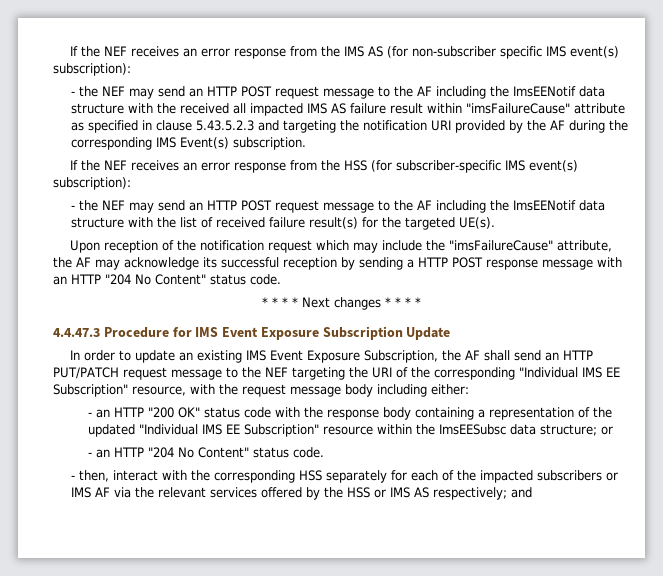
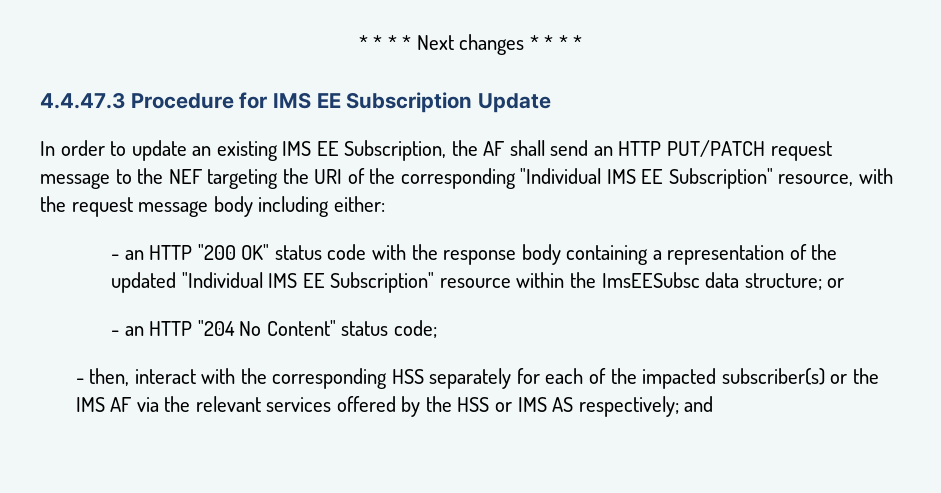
[69,46,619,59] [53,63,131,76] [70,86,605,99] [70,103,625,116] [70,120,628,133] [70,137,306,150] [69,160,578,173] [53,177,131,190] [70,200,605,213] [70,217,495,230] [69,240,612,253] [53,257,622,270] [53,274,281,285] If the NEF receives an error response from the IMS AS (for non-subscriber specific IMS event(s) subscription): // - the NEF may send an HTTP POST request message to the AF including the ImsEENotif data structure with the received all impacted IMS AS failure result within "imsFailureCause" attribute as specified in clause 5.43.5.2.3 and targeting the notification URI provided by the AF during the corresponding IMS Event(s) subscription. // If the NEF receives an error response from the HSS (for subscriber-specific IMS event(s) subscription): // - the NEF may send an HTTP POST request message to the AF including the ImsEENotif data structure with the list of received failure result(s) for the targeted UE(s). // Upon reception of the notification request which may include the "imsFailureCause" attribute, the AF may acknowledge its successful reception by sending a HTTP POST response message with an HTTP "204 No Content" status code. // -> (358, 42) none
[222,327,319,340] Event Exposure -> [316,93,341,108] EE
[269,350,360,363] Event Exposure -> [316,141,339,156] EE
[293,447,325,458] code. -> [393,320,437,338] code;
[536,470,618,481] subscribers or -> [721,368,879,385] subscriber(s) or the

